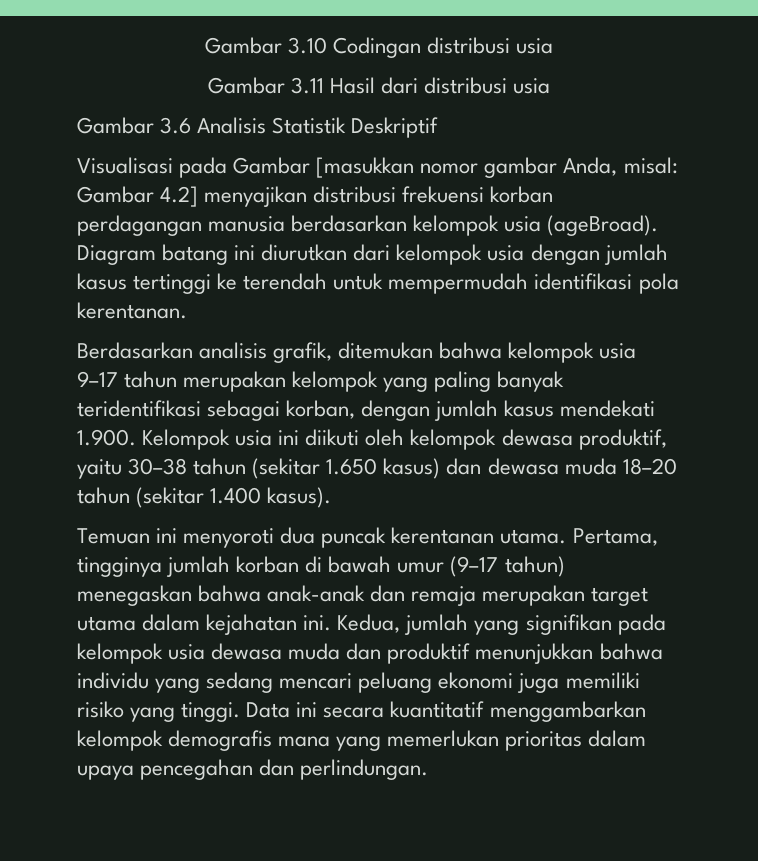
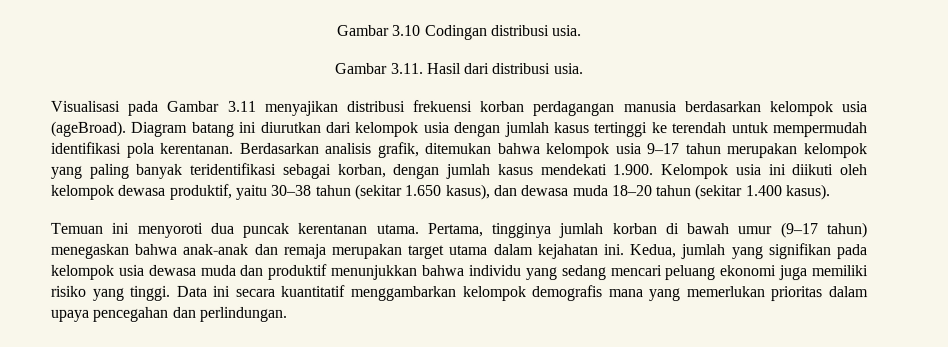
[516,38,554,54] [207,77,324,94] usia // Gambar 3.11 -> [552,25,583,37] [335,62,424,74] usia. // Gambar 3.11.
[513,78,551,94] [77,117,439,138] [77,157,678,178] [77,186,199,207] usia // Gambar 3.6 Analisis Statistik Deskriptif // Visualisasi pada Gambar [masukkan nomor gambar Anda, misal: Gambar 4.2] -> [553,63,584,75] [51,100,257,116] usia. // Visualisasi pada Gambar 3.11
(187, 310) // -> (235, 148) none
[383,458,441,479] kasus) -> [444,183,490,201] kasus),

